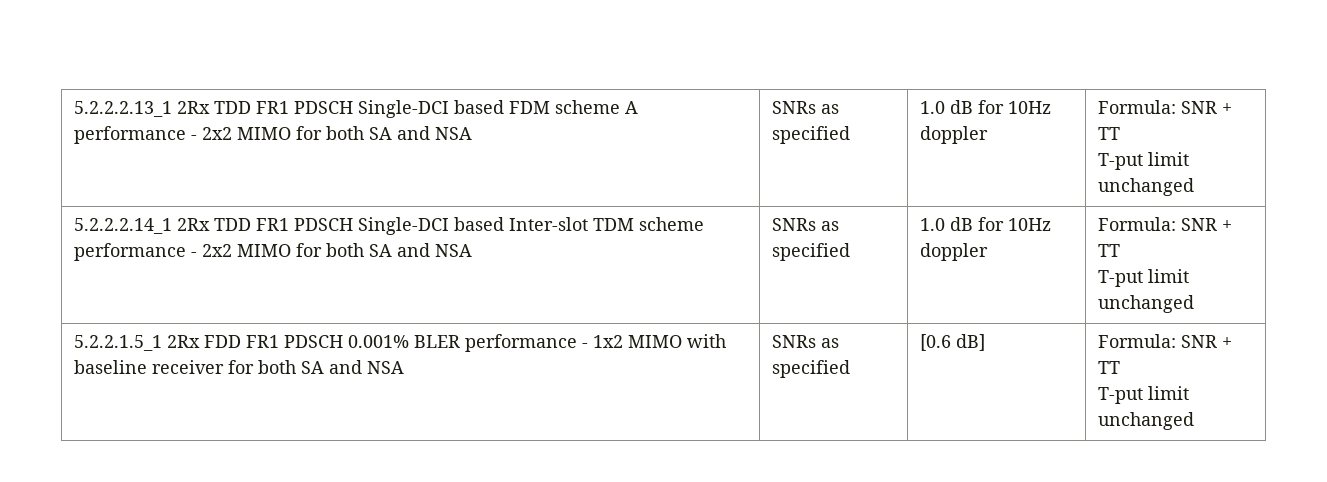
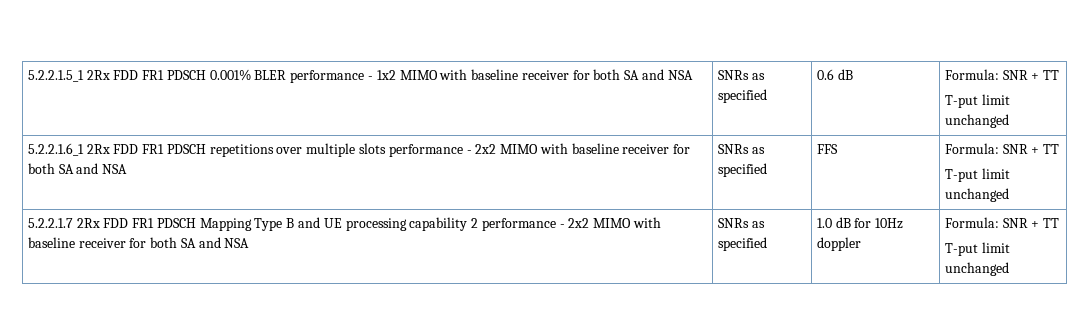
[74,100,639,118] [74,126,292,144] 5.2.2.2.13_1 2Rx TDD FR1 PDSCH Single-DCI based FDM scheme A performance - 2x2 MIMO -> [27,69,693,83] [717,70,765,80] [717,89,767,103] [816,69,853,80] [944,69,1060,80] [944,94,1010,108] [944,114,1009,128] [27,143,691,157] [27,163,128,174] [717,144,765,154] [717,163,767,177] [816,144,838,154] [944,143,1060,154] [944,168,1010,182] [944,188,1009,202] [27,217,662,231] [27,237,126,248] 5.2.2.1.5_1 2Rx FDD FR1 PDSCH 0.001% BLER performance - 1x2 MIMO with baseline receiver for both SA and NSA | SNRs as specified | 0.6 dB | Formula: SNR + TT // T-put limit unchanged // 5.2.2.1.6_1 2Rx FDD FR1 PDSCH repetitions over multiple slots performance - 2x2 MIMO with baseline receiver for both SA and NSA | SNRs as specified | FFS | Formula: SNR + TT // T-put limit unchanged // 5.2.2.1.7 2Rx FDD FR1 PDSCH Mapping Type B and UE processing capability 2 performance - 2x2 MIMO with baseline receiver
[74,217,705,235] [74,243,473,261] [772,218,840,231] [772,243,851,261] [920,217,1052,231] [920,243,989,261] [1098,217,1233,231] [1098,244,1121,257] [1098,269,1190,287] [1098,295,1195,313] [74,334,727,352] [74,360,405,374] [772,335,840,348] [772,360,851,378] [920,334,986,351] [1098,334,1233,348] [1098,361,1121,374] [1098,386,1190,404] [1098,412,1195,430] // 5.2.2.2.14_1 2Rx TDD FR1 PDSCH Single-DCI based Inter-slot TDM scheme performance - 2x2 MIMO for both SA and NSA | SNRs as specified | 1.0 dB for 10Hz doppler | Formula: SNR + TT // T-put limit unchanged // 5.2.2.1.5_1 2Rx FDD FR1 PDSCH 0.001% BLER performance - 1x2 MIMO with baseline receiver for both SA and NSA | SNRs as specified | [0.6 dB] | Formula: SNR + TT // T-put limit unchanged -> (1009, 269) none

